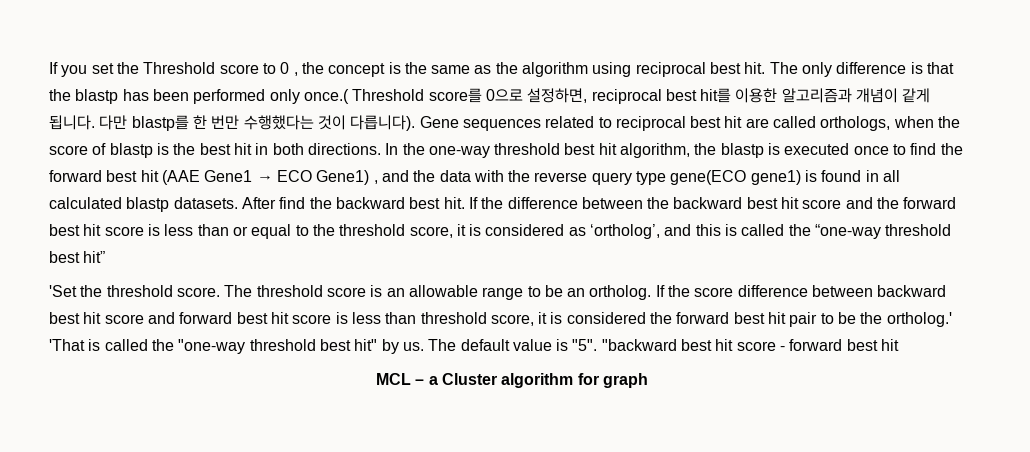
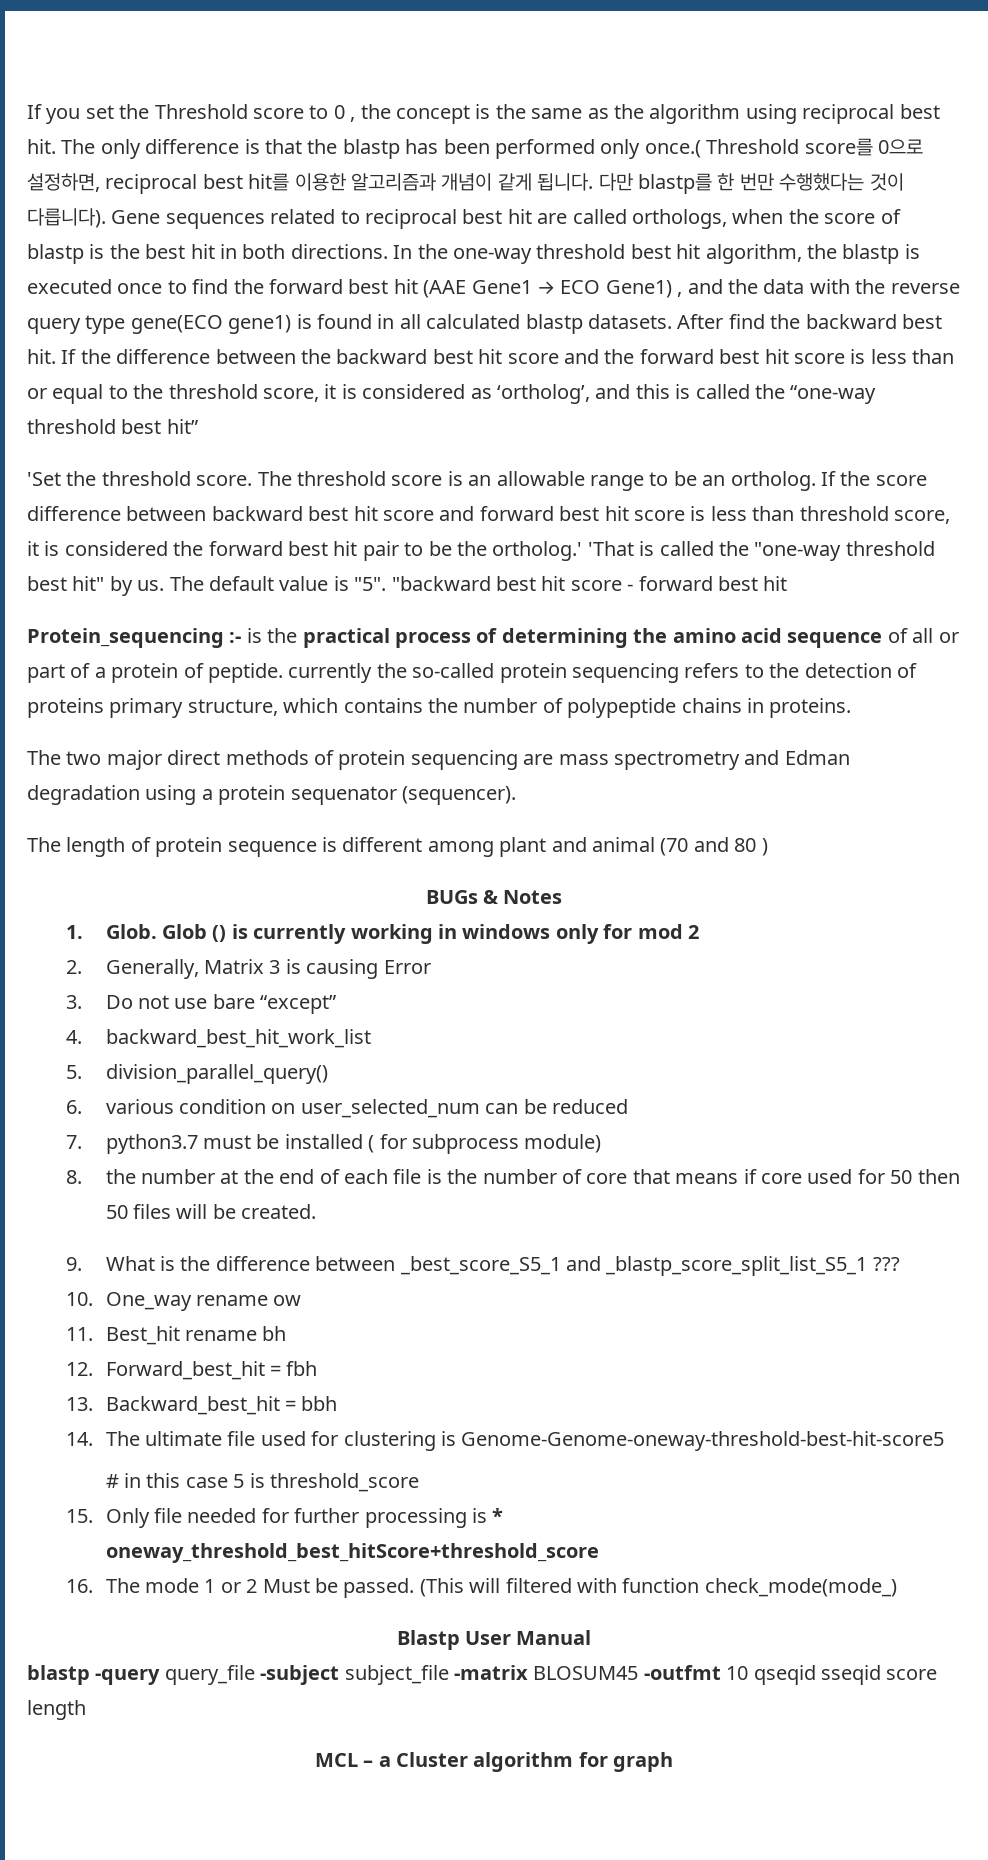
(900, 345) none -> [27,628,959,648] [27,663,917,683] [27,698,852,718] [27,750,850,770] [27,785,516,805] [27,837,768,857] [425,890,563,904] [66,924,700,944] [66,959,431,979] [66,994,337,1014] [66,1029,371,1048] [66,1064,328,1084] [66,1099,629,1118] [66,1134,602,1154] [66,1169,960,1184] [105,1204,317,1219] [66,1256,900,1276] [66,1292,302,1311] [66,1326,287,1345] [66,1361,318,1380] [66,1396,338,1415] [66,1431,945,1451] [105,1473,420,1492] [66,1508,504,1528] [105,1543,599,1563] [66,1578,897,1598] [396,1630,592,1650] [27,1665,938,1685] [27,1700,86,1720] // Protein_sequencing :- is the practical process of determining the amino acid sequence of all or part of a protein of peptide. currently the so-called protein sequencing refers to the detection of proteins primary structure, which contains the number of polypeptide chains in proteins. // The two major direct methods of protein sequencing are mass spectrometry and Edman degradation using a protein sequenator (sequencer). // The length of protein sequence is different among plant and animal (70 and 80 ) // BUGs & Notes // 1. Glob. Glob () is currently working in windows only for mod 2 // 2. Generally, Matrix 3 is causing Error // 3. Do not use bare “except” // 4. backward_best_hit_work_list // 5. division_parallel_query() // 6. various condition on user_selected_num can be reduced // 7. python3.7 must be installed ( for subprocess module) // 8. the number at the end of each file is the number of core that means if core used for 50 then 50 files will be created. // 9. What is the difference between _best_score_S5_1 and _blastp_score_split_list_S5_1 ??? // 10. One_way rename ow // 11. Best_hit rename bh // 12. Forward_best_hit = fbh // 13. Backward_best_hit = bbh // 14. The ultimate file used for clustering is Genome-Genome-oneway-threshold-best-hit-score5 // # in this case 5 is threshold_score // 15. Only file needed for further processing is * oneway_threshold_best_hitScore+threshold_score // 16. The mode 1 or 2 Must be passed. (This will filtered with function check_mode(mode_) // Blastp User Manual // blastp -query query_file -subject subject_file -matrix BLOSUM45 -outfmt 10 qseqid sseqid score length

